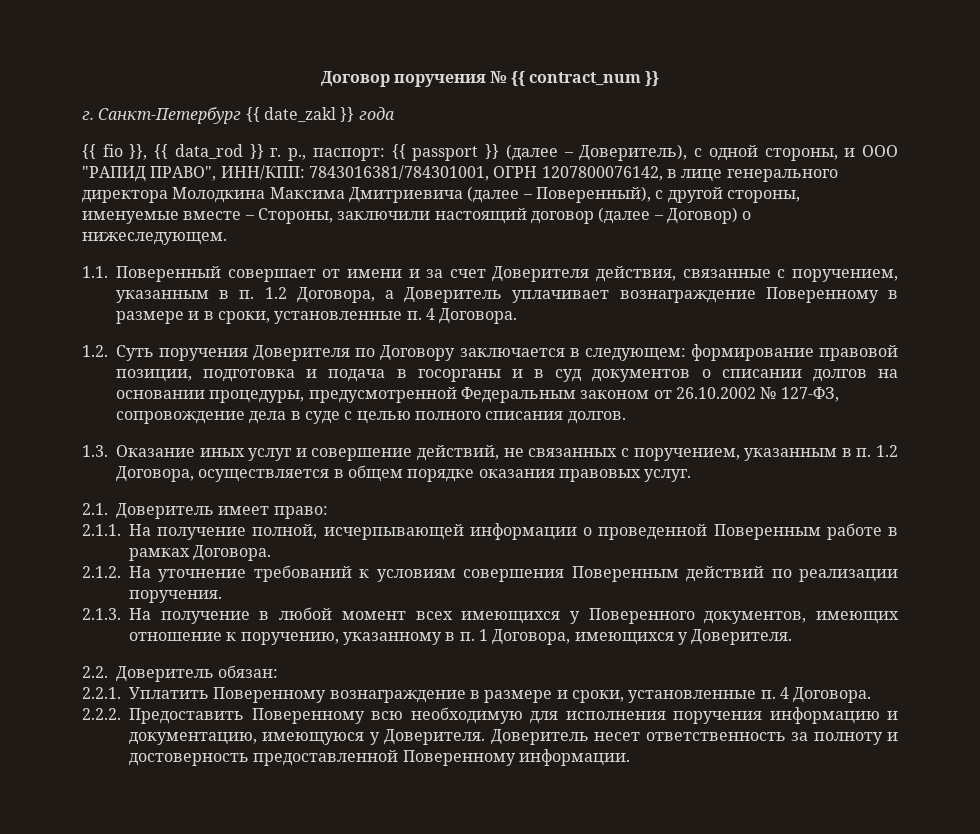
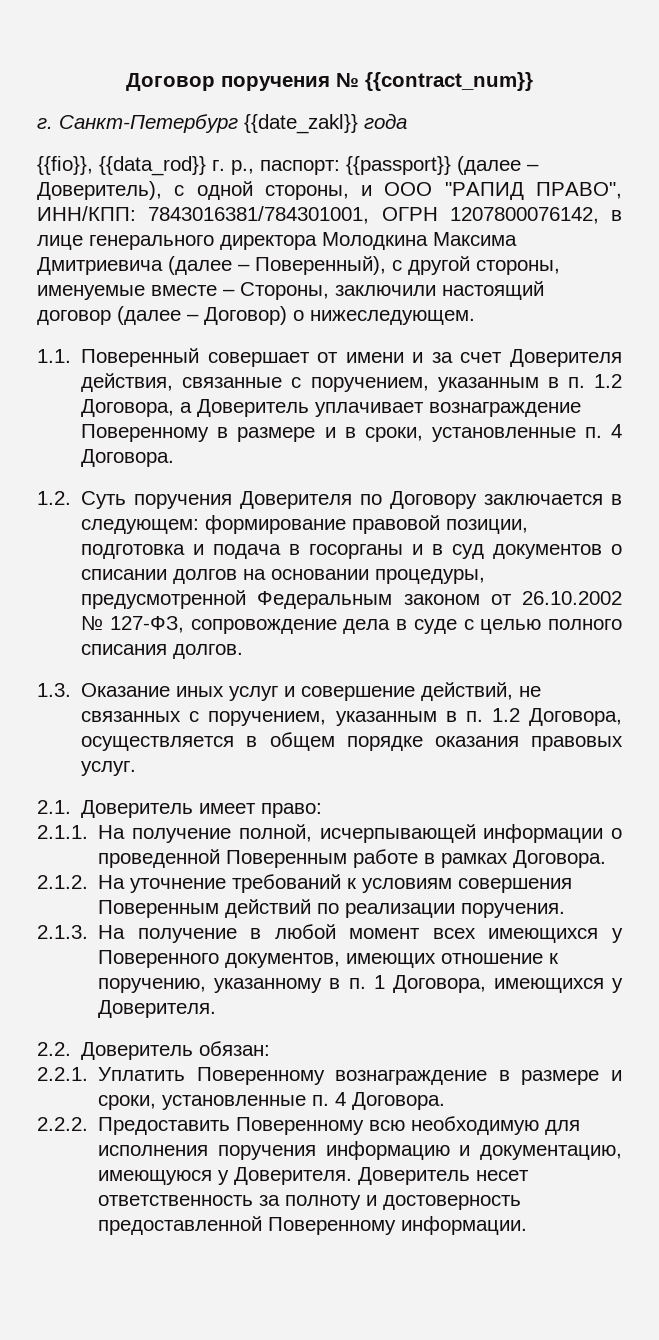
[510,71,660,87] {{ contract_num }} -> [365,72,533,91] {{contract_num}}
[245,107,395,122] [82,144,500,161] {{ date_zakl }} года // {{ fio }}, {{ data_rod }} г. р., паспорт: {{ passport }} -> [244,113,407,134] [37,156,451,176] {{date_zakl}} года // {{fio}}, {{data_rod}} г. р., паспорт: {{passport}}

